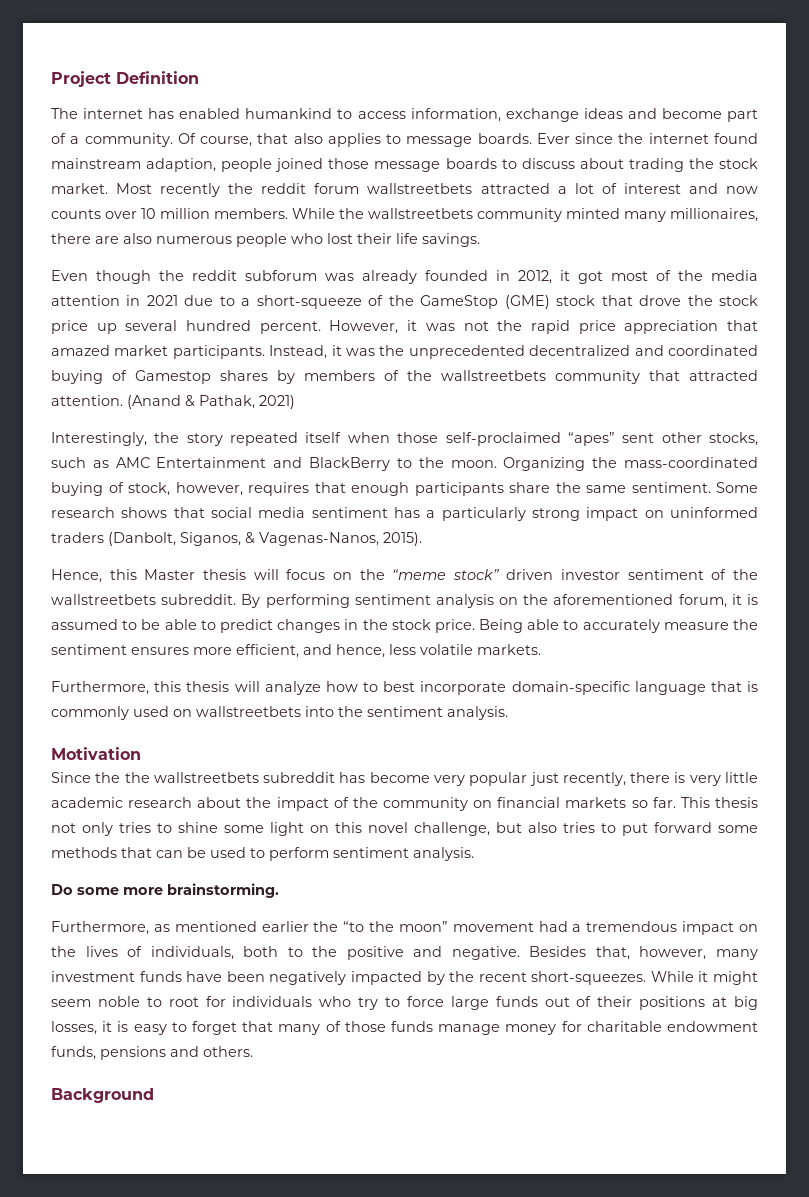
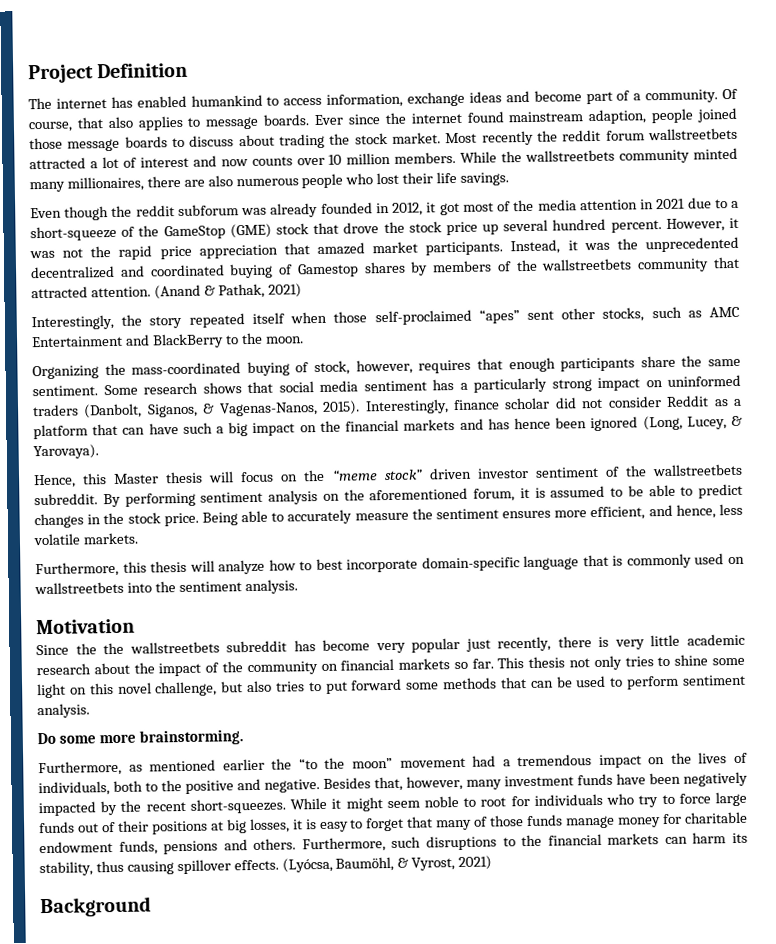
(497, 464) none -> (304, 340) //
(422, 539) none -> [364,395,743,415] [33,415,744,440] [33,444,99,460] Interestingly, finance scholar did not consider Reddit as a platform that can have such a big impact on the financial markets and has hence been ignored (Long, Lucey, & Yarovaya).
(253, 1051) none -> [301,832,748,853] [39,855,493,877] Furthermore, such disruptions to the financial markets can harm its stability, thus causing spillover effects. (Lyócsa, Baumöhl, & Vyrost, 2021)

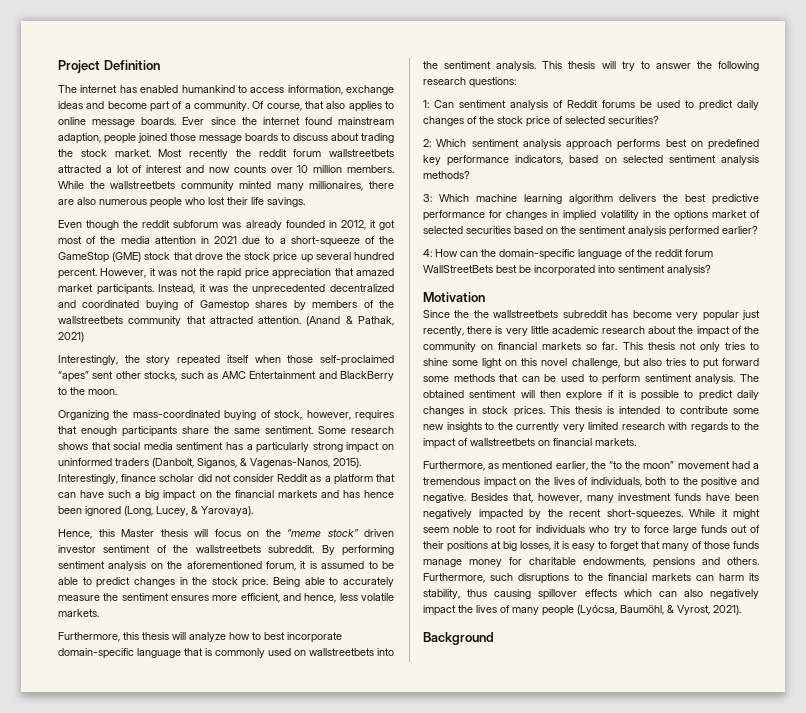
(201, 122) none -> [58,117,86,125] online
(298, 587) none -> [542,61,759,71] [423,77,516,88] [423,100,759,111] [423,116,659,127] [423,139,759,150] [423,155,759,166] [423,171,470,179] [423,194,759,205] [423,210,760,221] [423,226,758,237] [423,249,713,260] [423,265,711,276] This thesis will try to answer the following research questions: // 1: Can sentiment analysis of Reddit forums be used to predict daily changes of the stock price of selected securities? // 2: Which sentiment analysis approach performs best on predefined key performance indicators, based on selected sentiment analysis methods? // 3: Which machine learning algorithm delivers the best predictive performance for changes in implied volatility in the options market of selected securities based on the sentiment analysis performed earlier? // 4: How can the domain-specific language of the reddit forum WallStreetBets best be incorporated into sentiment analysis?
[37,729,243,746] // Do some more brainstorming. -> [740,374,759,382] [423,390,759,401] [423,406,759,417] [423,422,759,432] [423,438,636,449] The obtained sentiment will then explore if it is possible to predict daily changes in stock prices. This thesis is intended to contribute some new insights to the currently very limited research with regards to the impact of wallstreetbets on financial markets.
[222,758,265,771] earlier -> [555,461,588,471] earlier,
[39,840,158,855] endowment funds, -> [583,557,646,567] endowments,
[233,859,279,871] effects. -> [584,589,759,599] [423,605,574,616] effects which can also negatively impact the lives of many people
[458,855,493,871] 2021) -> [713,605,741,615] 2021).

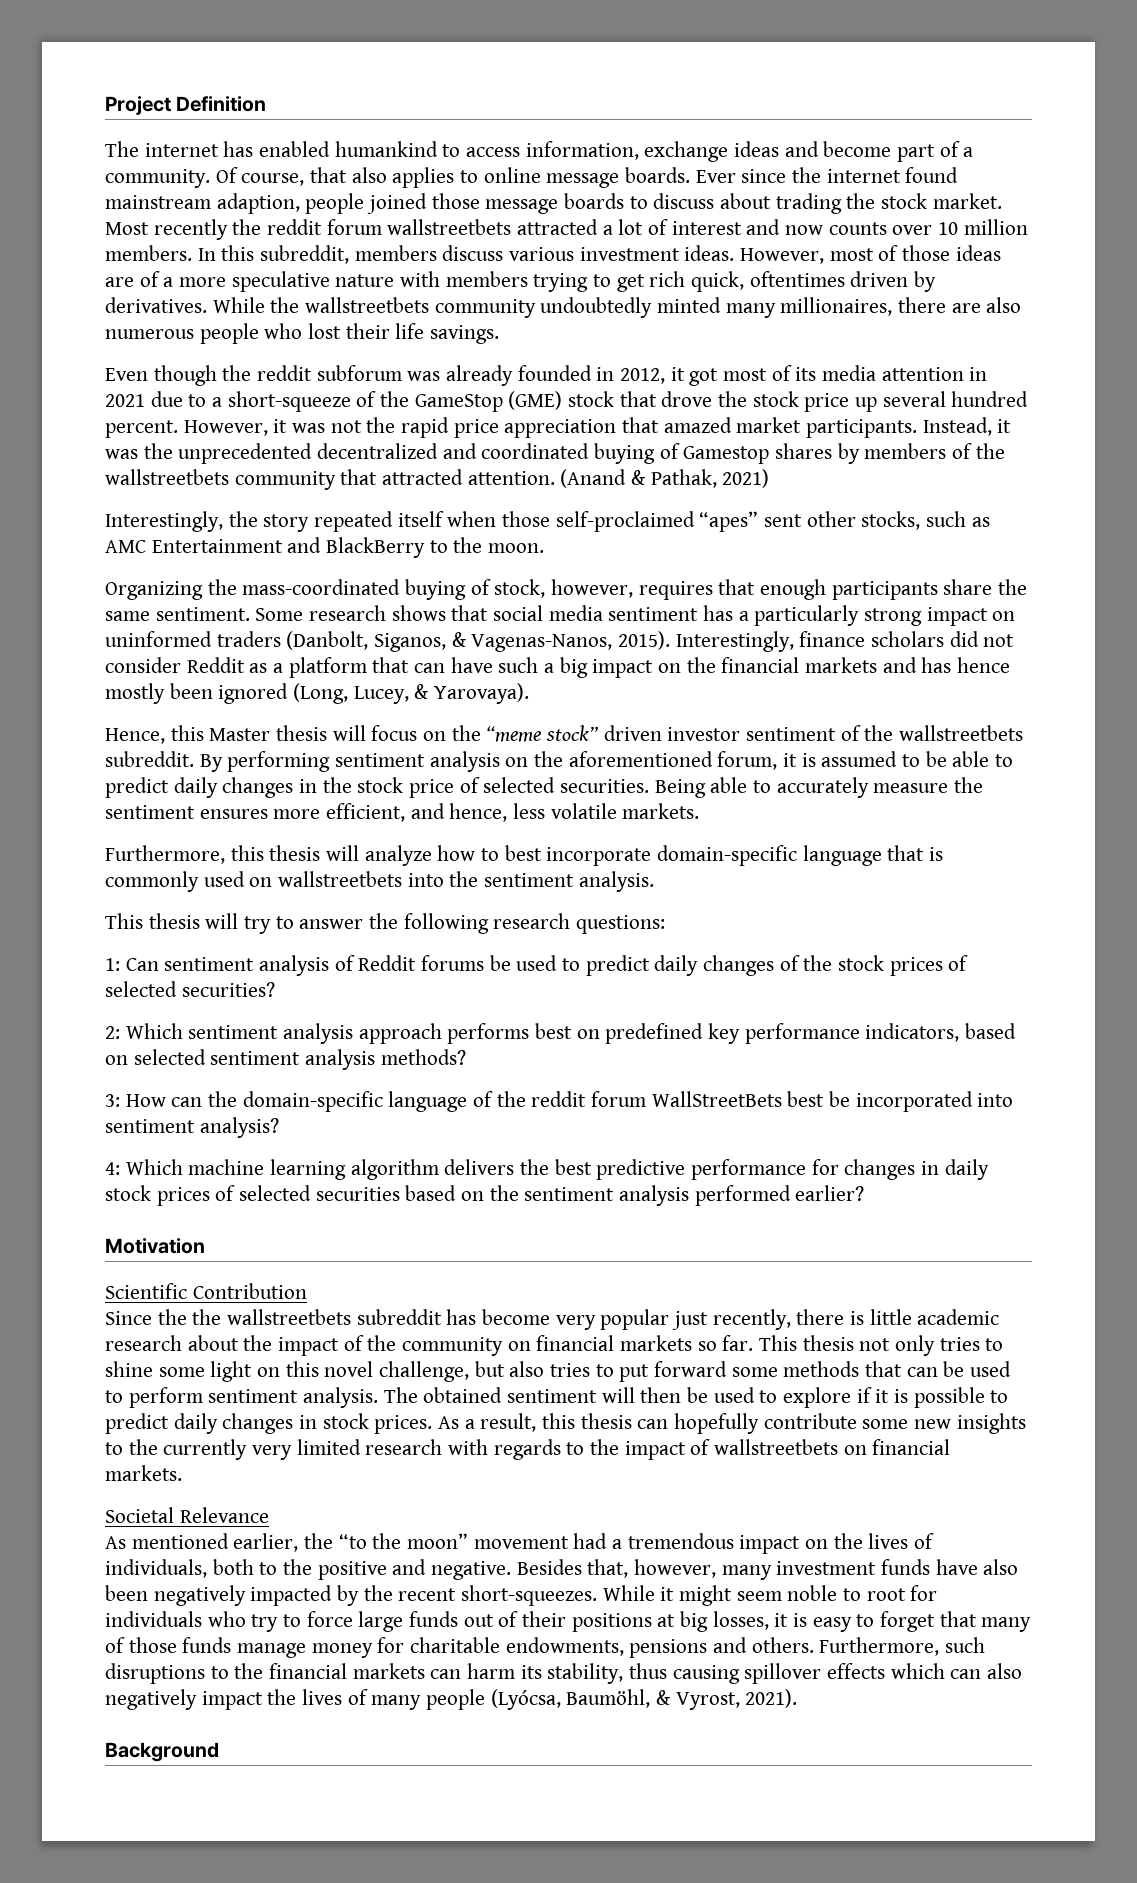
(394, 169) none -> [197,245,1001,264] [105,271,937,292] [105,297,207,313] In this subreddit, members discuss various investment ideas. However, most of those ideas are of a more speculative nature with members trying to get rich quick, oftentimes driven by derivatives.
(234, 186) none -> [540,297,653,318] undoubtedly
[100,236,116,244] the -> [795,367,817,381] its
[159,474,195,482] scholar -> [871,631,945,647] scholars
(394, 494) none -> [105,683,165,704] mostly
(131, 582) none -> [173,777,218,798] daily
[242,577,269,588] price. -> [409,777,650,798] price of selected securities.
(537, 66) none -> (654, 881) //
[526,116,550,127] price -> [889,957,943,976] prices
[438,194,759,205] [423,210,760,221] [423,226,758,237] [423,249,432,257] Which machine learning algorithm delivers the best predictive performance for changes in implied volatility in the options market of selected securities based on the sentiment analysis performed earlier? // 4: -> (120, 1100) none
(711, 270) none -> [105,1159,989,1180] [105,1185,865,1206] // 4: Which machine learning algorithm delivers the best predictive performance for changes in daily stock prices of selected securities based on the sentiment analysis performed earlier?
(485, 297) none -> [105,1283,307,1299] // Scientific Contribution
[505,328,528,336] very -> (865, 1318) none
(562, 394) none -> [687,1387,778,1403] be used to
[549,406,675,414] This thesis is intended to -> [438,1413,760,1434] As a result, this thesis can hopefully
[423,461,500,471] Furthermore, as -> [105,1507,269,1523] [105,1536,126,1549] Societal Relevance // As
(731, 497) none -> [983,1559,1019,1575] also

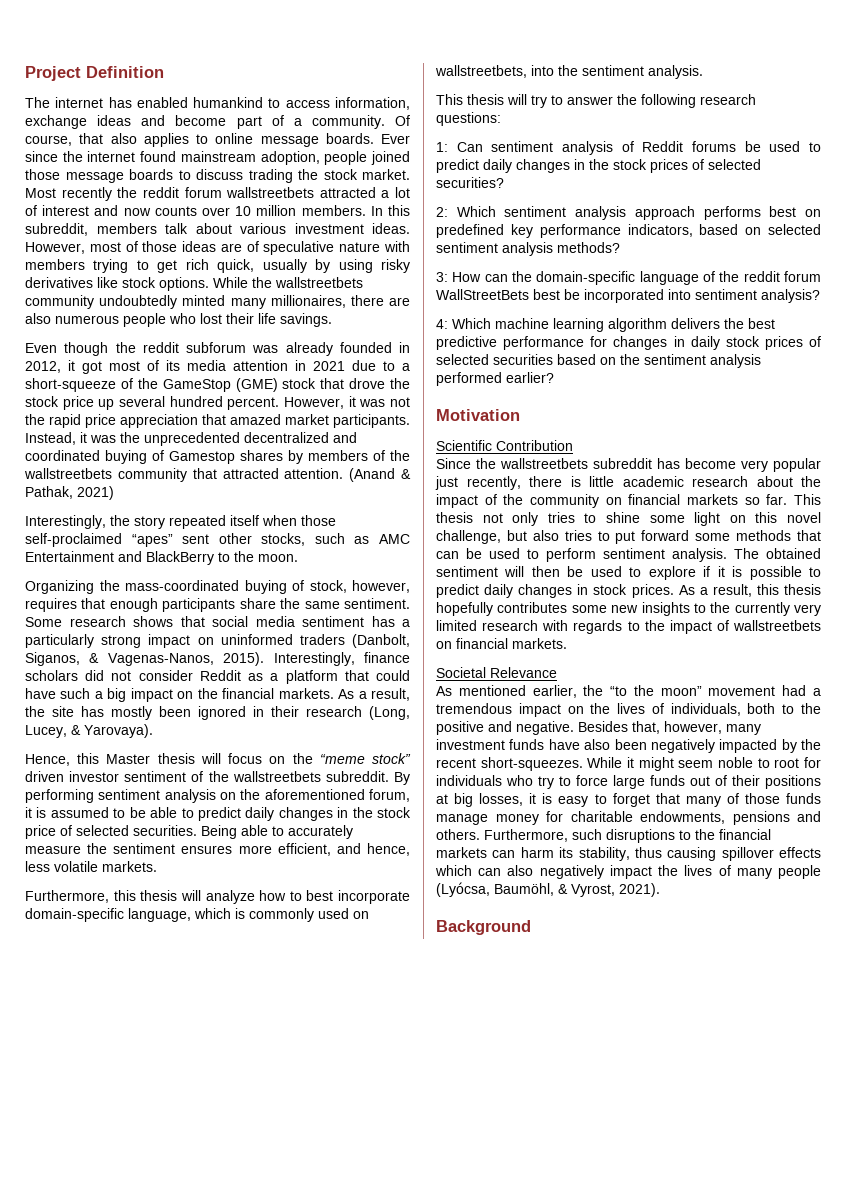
[216,193,300,214] adaption, -> [260,151,320,165] adoption,
[720,193,772,209] about -> (243, 174) none
[442,245,504,261] discuss -> [165,223,232,234] talk about
[163,277,227,287] a more -> (259, 246) none
[749,271,937,292] [105,297,207,313] oftentimes driven by derivatives. -> [262,259,411,273] [25,277,209,291] usually by using risky derivatives like stock options.
[414,663,446,673] can -> [376,670,411,681] could
[805,657,1011,673] [105,683,289,704] markets and has hence mostly been ignored -> [278,688,410,701] [25,706,362,720] markets. As a result, the site has mostly been ignored in their research
[802,845,925,866] language that -> [128,908,231,922] language, which
[278,871,403,887] wallstreetbets -> [435,65,527,78] wallstreetbets,
[779,955,800,971] of -> [574,159,585,170] in
[192,1309,222,1325] the -> (496, 463) none
[637,1413,857,1434] can hopefully contribute -> [436,602,568,616] hopefully contributes

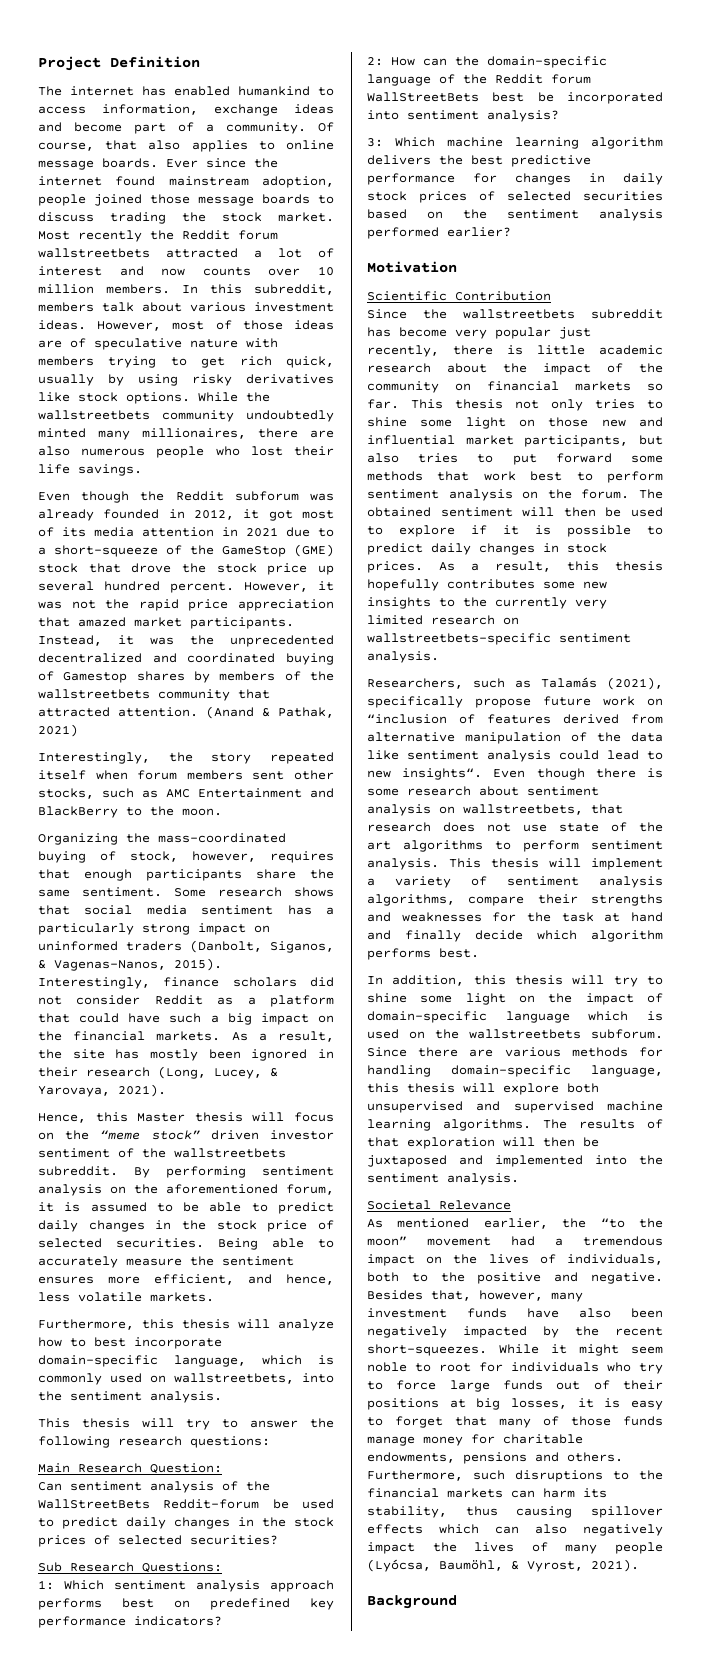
[142,187,179,198] reddit -> [182,230,230,240] Reddit
[142,342,179,353] reddit -> [175,491,224,501] Reddit
[301,515,336,526] [25,533,173,547] those self-proclaimed “apes” -> [137,770,243,780] forum members
[84,724,153,738] Yarovaya). -> [38,1084,166,1097] Yarovaya, 2021).
[436,142,448,152] 1: -> [38,1463,222,1474] Main Research Question: //
[642,141,736,152] Reddit forums -> [246,1481,270,1491] [38,1499,260,1509] the WallStreetBets Reddit-forum
[436,207,448,217] 2: -> [38,1562,222,1573] [38,1580,54,1590] Sub Research Questions: // 1:
[627,224,821,237] [436,242,620,256] [436,272,448,282] indicators, based on selected sentiment analysis methods? // 3: -> [134,1616,222,1626] [367,57,383,66] indicators? // 2:
[743,271,780,282] reddit -> [495,74,543,84] Reddit
[436,319,448,329] 4: -> [367,138,383,147] 3:
[755,512,821,523] [436,530,501,544] this novel challenge, -> [548,417,663,427] [367,435,629,447] those new and influential market participants,
[436,548,727,562] can be used to perform sentiment analysis. -> [483,471,663,483] [367,489,630,501] work best to perform sentiment analysis on the forum.
[542,620,821,634] [436,638,567,649] with regards to the impact of wallstreetbets on financial markets. -> [503,617,519,625] [367,633,631,645] [367,651,439,663] [367,677,663,690] [367,696,663,708] [367,714,663,724] [367,732,663,744] [367,750,663,762] [367,768,663,780] [367,786,599,796] [367,804,623,816] [367,822,663,832] [367,840,663,852] [367,858,663,870] [367,876,663,888] [367,894,663,906] [367,912,663,922] [367,930,663,942] [367,948,479,960] [367,975,663,987] [367,993,663,1005] [367,1011,663,1023] [367,1029,663,1039] [367,1047,663,1057] [367,1065,663,1077] [367,1083,599,1095] [367,1101,663,1113] [367,1119,663,1131] [367,1137,599,1149] [367,1155,663,1167] [367,1173,519,1185] on wallstreetbets-specific sentiment analysis. // Researchers, such as Talamás (2021), specifically propose future work on “inclusion of features derived from alternative manipulation of the data like sentiment analysis could lead to new insights“. Even though there is some research about sentiment analysis on wallstreetbets, that research does not use state of the art algorithms to perform sentiment analysis. This thesis will implement a variety of sentiment analysis algorithms, compare their strengths and weaknesses for the task at hand and finally decide which algorithm performs best. // In addition, this thesis will try to shine some light on the impact of domain-specific language which is used on the wallstreetbets subforum. Since there are various methods for handling domain-specific language, this thesis will explore both unsupervised and supervised machine learning algorithms. The results of that exploration will then be juxtaposed and implemented into the sentiment analysis.

